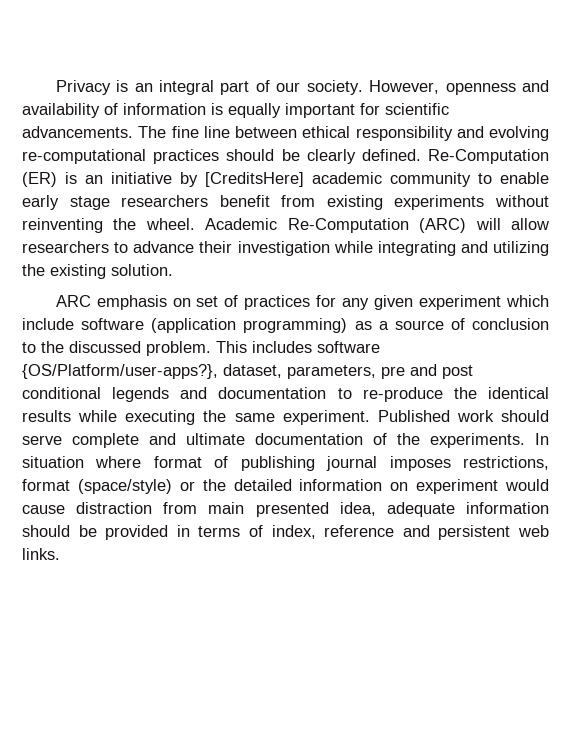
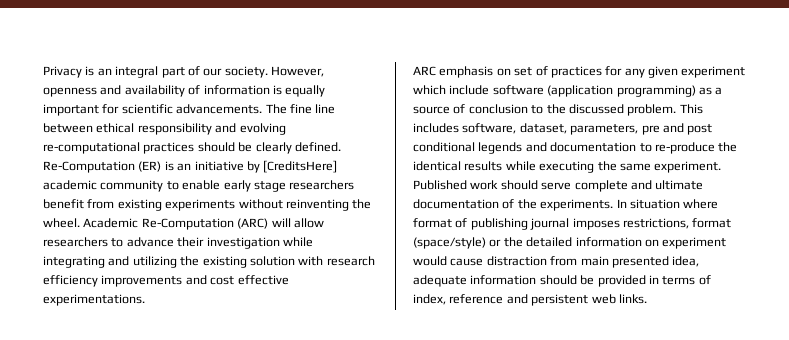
[111,264,173,276] solution. -> [249,256,375,266] [43,275,289,287] [43,294,145,306] solution with research efficiency improvements and cost effective experimentations.
[317,341,380,353] [22,364,218,379] software {OS/Platform/user-apps?}, -> [462,123,517,134] software,

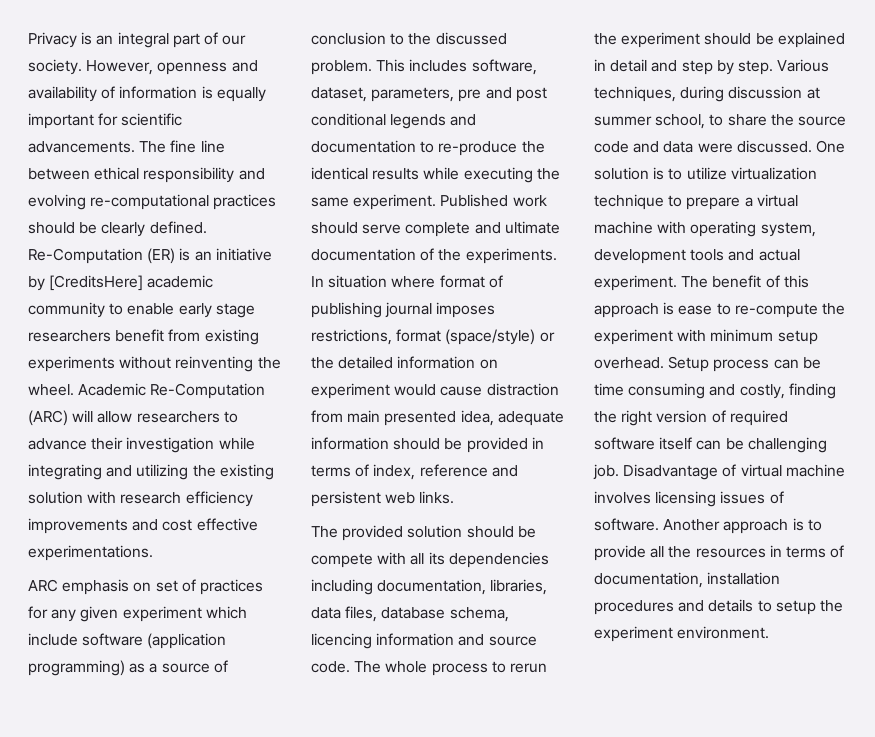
(647, 299) none -> [311,525,536,541] [311,552,549,568] [311,579,548,595] [311,606,509,622] [311,633,537,649] [311,661,547,676] [594,32,845,48] [594,59,830,75] [594,86,820,102] [594,114,846,129] [594,140,845,153] [594,167,817,180] [594,194,798,210] [594,221,816,237] [594,249,800,264] [594,275,809,291] [594,302,845,318] [594,329,818,345] [594,356,821,372] [594,383,836,399] [594,410,788,426] [594,437,827,453] [593,464,845,480] [594,491,784,507] [594,518,822,534] [594,545,845,561] [594,572,781,588] [594,599,843,615] [594,626,770,642] // The provided solution should be compete with all its dependencies including documentation, libraries, data files, database schema, licencing information and source code. The whole process to rerun the experiment should be explained in detail and step by step. Various techniques, during discussion at summer school, to share the source code and data were discussed. One solution is to utilize virtualization technique to prepare a virtual machine with operating system, development tools and actual experiment. The benefit of this approach is ease to re-compute the experiment with minimum setup overhead. Setup process can be time consuming and costly, finding the right version of required software itself can be challenging job. Disadvantage of virtual machine involves licensing issues of software. Another approach is to provide all the resources in terms of documentation, installation procedures and details to setup the experiment environment.

